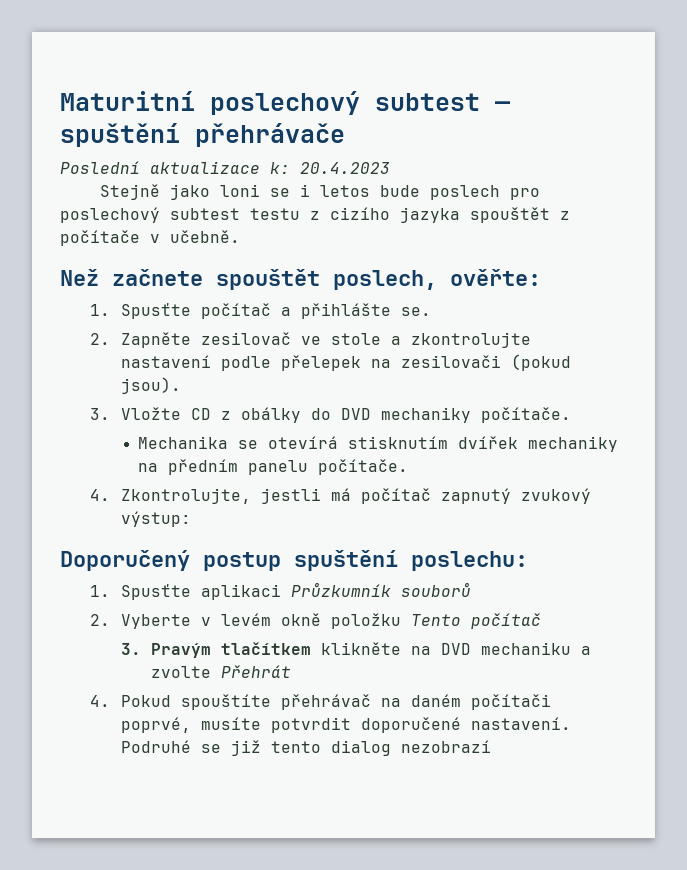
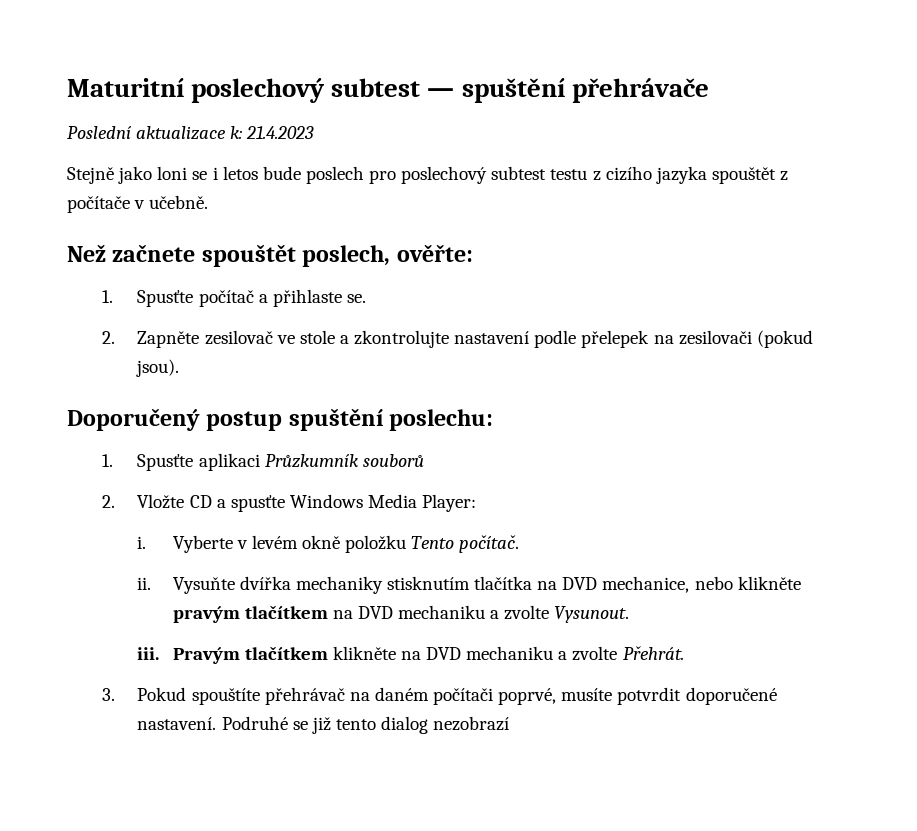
[300,162,390,174] 20.4.2023 -> [246,126,315,139] 21.4.2023
[300,303,391,319] přihlášte -> [272,289,342,307] přihlaste
[90,407,571,423] [138,436,619,452] [138,459,409,475] [90,488,591,504] [120,511,191,527] // 3. Vložte CD z obálky do DVD mechaniky počítače. // Mechanika se otevírá stisknutím dvířek mechaniky na předním panelu počítače. // 4. Zkontrolujte, jestli má počítač zapnutý zvukový výstup: -> (180, 368) none
(111, 620) none -> [137,494,477,512] [137,536,147,549] Vložte CD a spusťte Windows Media Player: // i.
[470,613,541,629] [120,643,141,655] počítač // 3. -> [459,535,520,553] [137,576,801,594] [172,605,630,623] [137,647,160,660] počítač. // ii. Vysuňte dvířka mechaniky stisknutím tlačítka na DVD mechanice, nebo klikněte pravým tlačítkem na DVD mechaniku a zvolte Vysunout. // iii.
[220,665,291,678] [90,695,111,707] Přehrát // 4. -> [622,646,684,660] [102,688,116,701] Přehrát. // 3.

